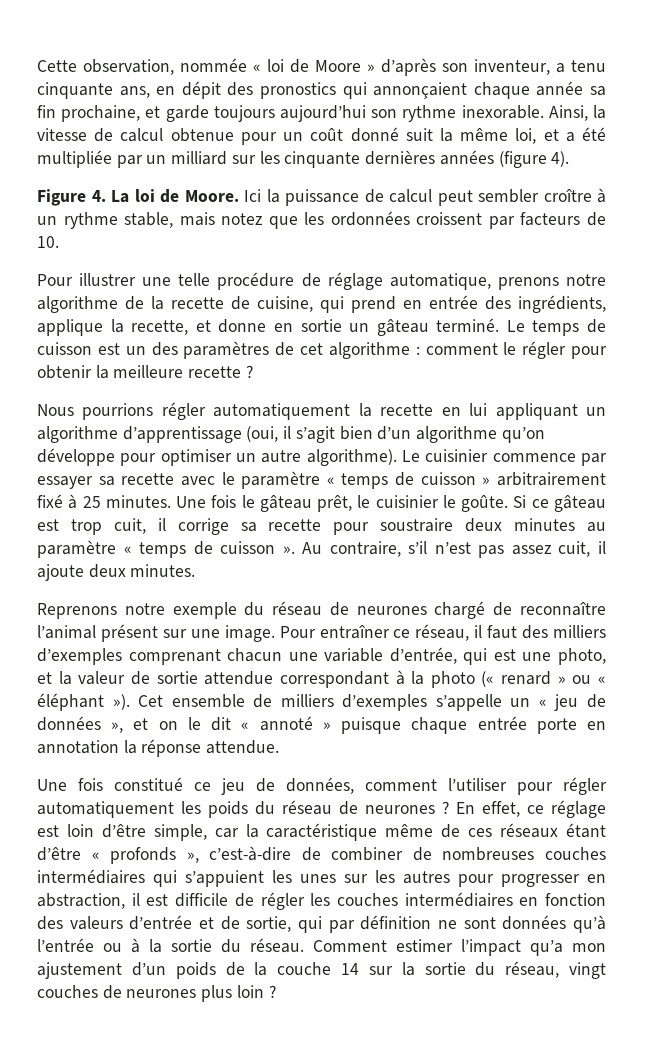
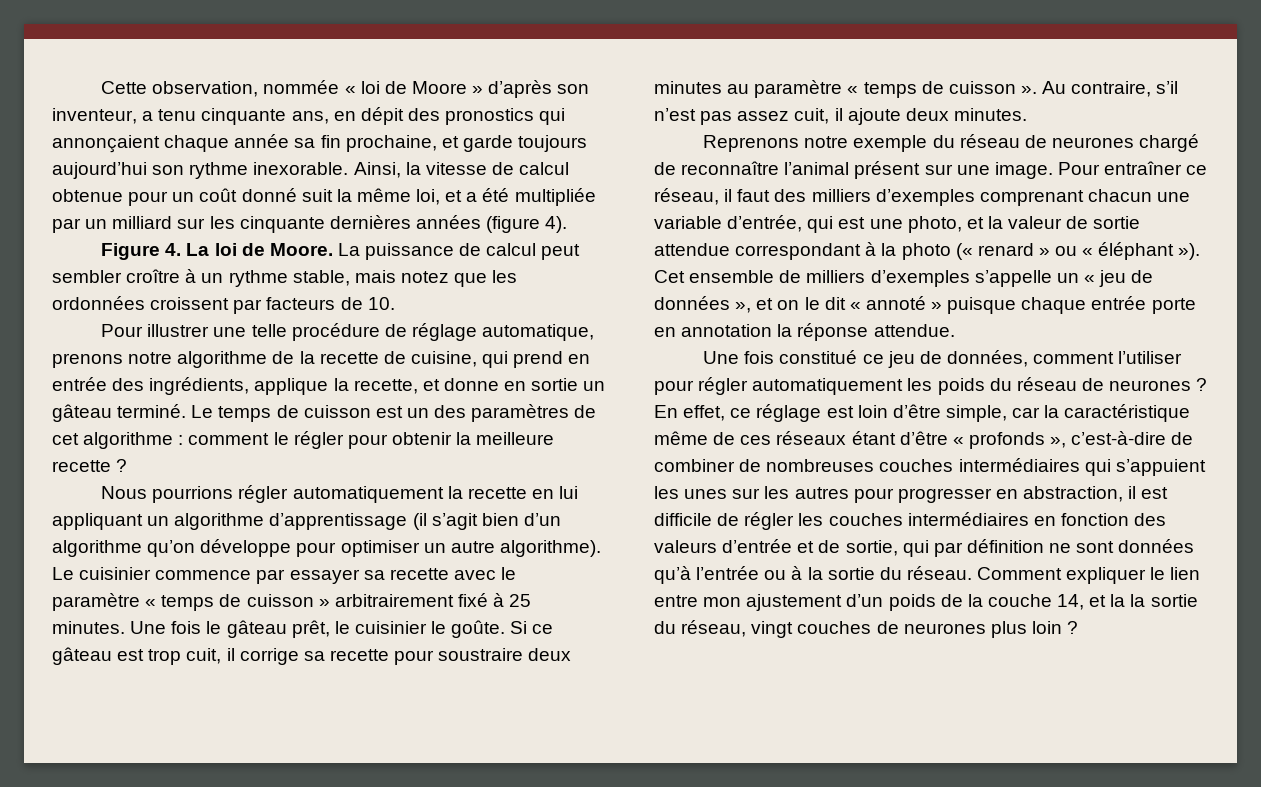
[244,189,280,203] Ici la -> [337,243,360,256] La
[246,426,292,442] (oui, il -> [412,513,427,530] (il
[396,939,563,956] estimer l’impact qu’a -> [1066,567,1201,584] [654,595,698,607] expliquer le lien entre
[341,963,393,975] 14 sur -> [1057,594,1126,610] 14, et la

